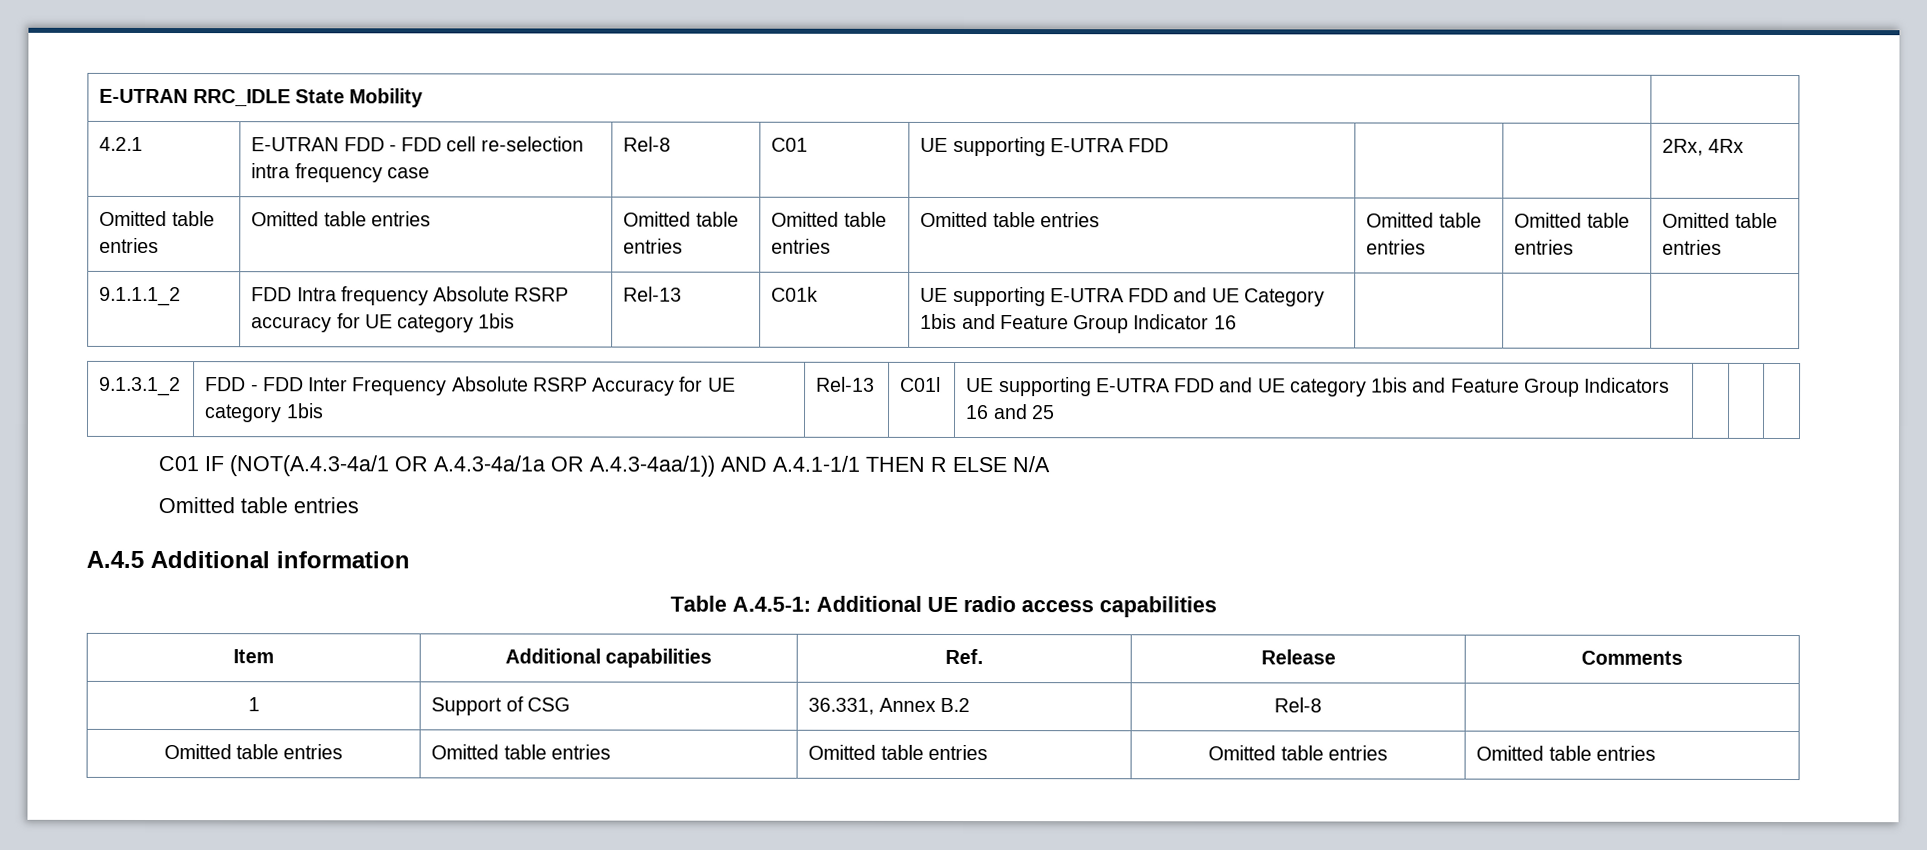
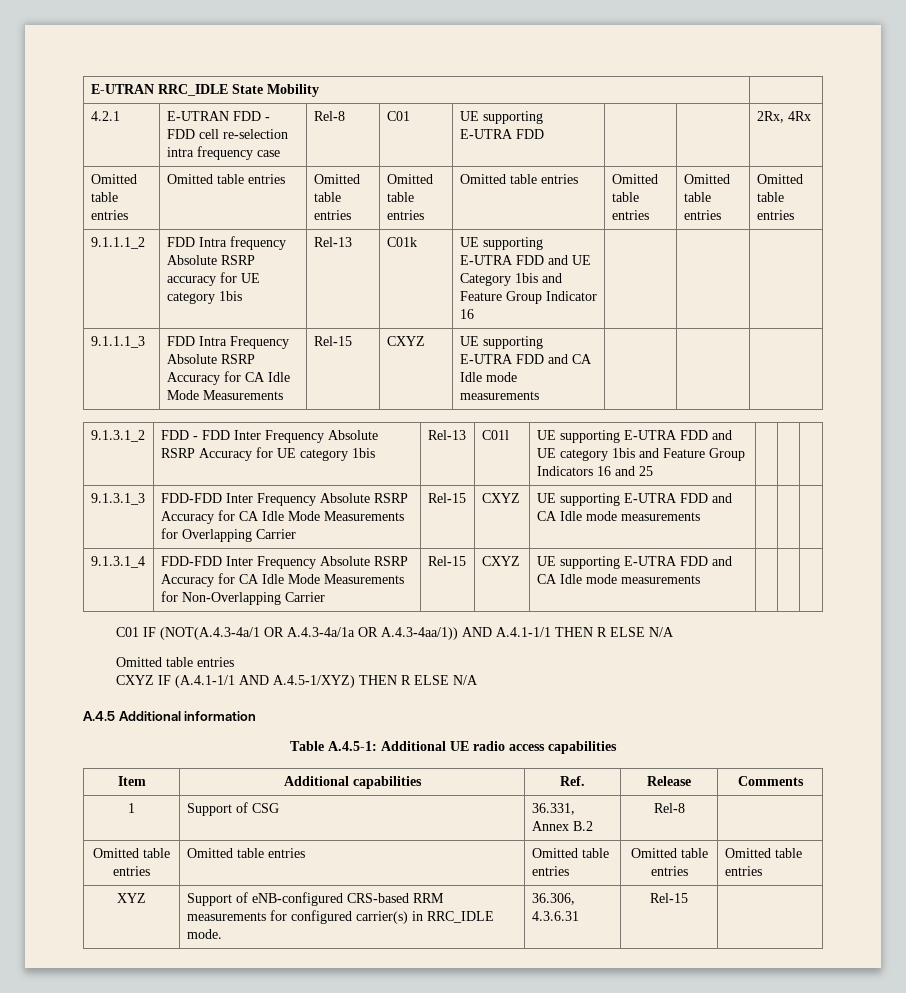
(1237, 322) none -> [90,336,145,348] [166,336,289,349] [166,354,255,364] [166,371,290,385] [166,390,283,400] [313,336,352,346] [386,336,425,346] [459,336,543,349] [459,354,592,364] [459,372,517,382] [459,391,539,400] // 9.1.1.1_3 | FDD Intra Frequency Absolute RSRP Accuracy for CA Idle Mode Measurements | Rel-15 | CXYZ | UE supporting E-UTRA FDD and CA Idle mode measurements | | |
(1055, 412) none -> [90,493,145,505] [160,493,408,506] [160,510,404,524] [160,528,296,542] [427,493,466,503] [481,493,520,503] [536,493,732,506] [536,511,700,521] [90,556,145,568] [160,556,408,569] [160,573,404,587] [160,591,325,605] [427,556,466,566] [481,556,520,566] [536,556,732,569] [536,574,700,584] // 9.1.3.1_3 | FDD-FDD Inter Frequency Absolute RSRP Accuracy for CA Idle Mode Measurements for Overlapping Carrier | Rel-15 | CXYZ | UE supporting E-UTRA FDD and CA Idle mode measurements | | | // 9.1.3.1_4 | FDD-FDD Inter Frequency Absolute RSRP Accuracy for CA Idle Mode Measurements for Non-Overlapping Carrier | Rel-15 | CXYZ | UE supporting E-UTRA FDD and CA Idle mode measurements | | |
(360, 505) none -> [115,675,478,688] // CXYZ IF (A.4.1-1/1 AND A.4.5-1/XYZ) THEN R ELSE N/A
(1656, 753) none -> [117,893,146,903] [186,892,444,906] [186,910,494,924] [186,929,222,939] [531,893,575,905] [531,911,579,921] [650,893,688,903] // XYZ | Support of eNB-configured CRS-based RRM measurements for configured carrier(s) in RRC_IDLE mode. | 36.306, 4.3.6.31 | Rel-15 |

